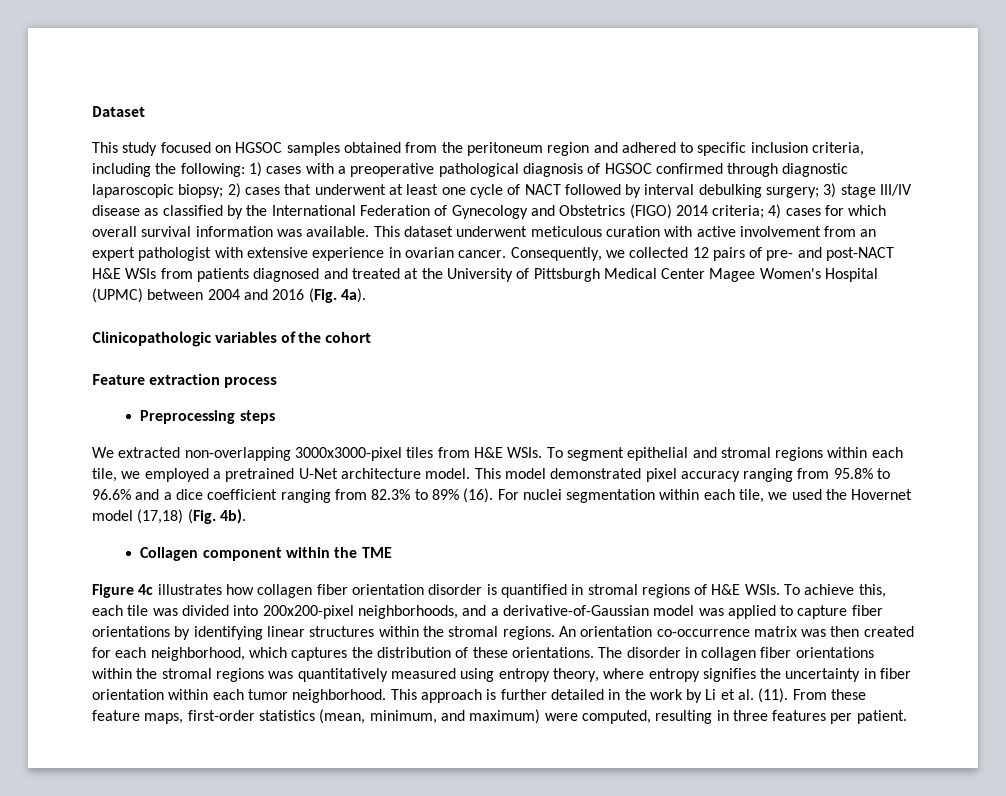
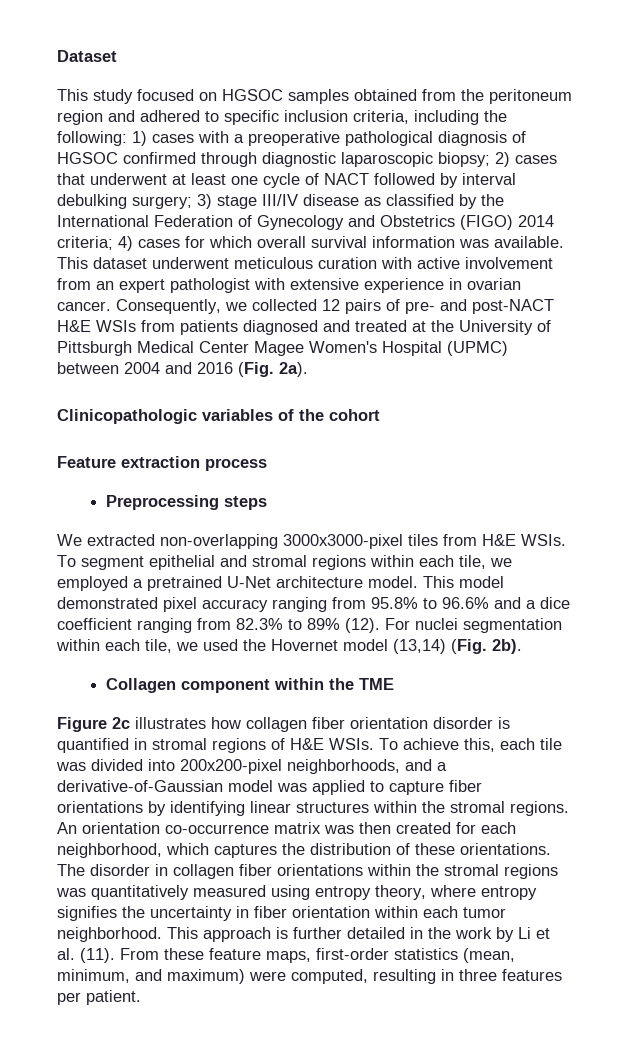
[340,288,366,303] 4a). -> [279,362,308,377] 2a).
[463,488,494,503] (16). -> [345,618,380,633] (12).
[137,509,246,524] (17,18) (Fig. 4b). -> [393,639,522,654] (13,14) (Fig. 2b).
[138,584,154,595] 4c -> [112,717,130,729] 2c

